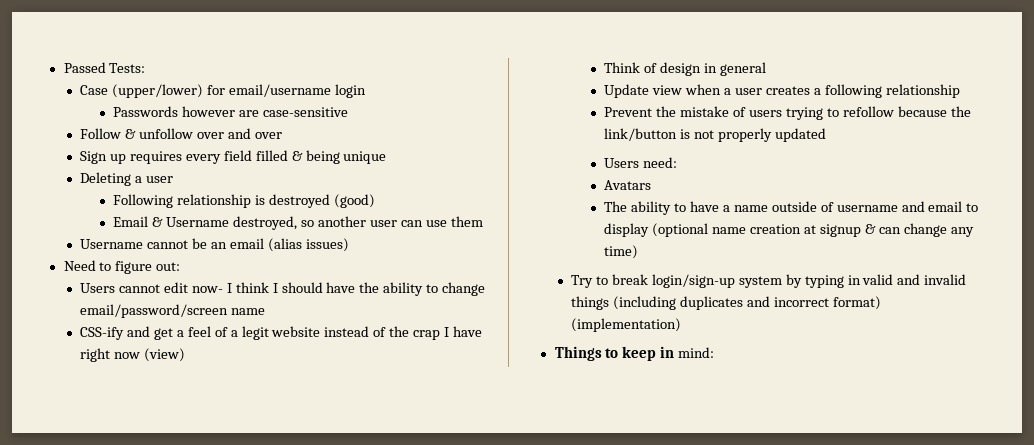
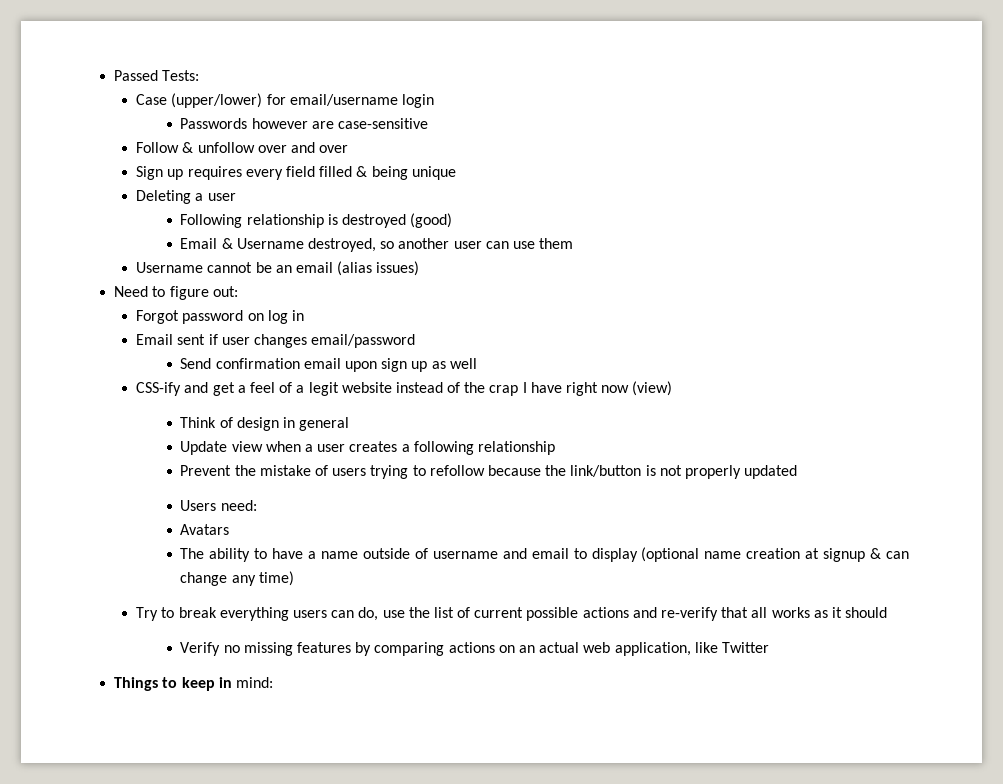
[80,282,486,296] [80,304,266,318] Users cannot edit now- I think I should have the ability to change email/password/screen name -> [136,310,304,324] [136,334,416,348] [180,358,477,372] Forgot password on log in // Email sent if user changes email/password // Send confirmation email upon sign up as well
[651,274,967,288] [571,296,881,310] [571,318,682,332] login/sign-up system by typing in valid and invalid things (including duplicates and incorrect format) (implementation) -> [219,607,888,621] [180,642,769,656] everything users can do, use the list of current possible actions and re-verify that all works as it should // Verify no missing features by comparing actions on an actual web application, like Twitter

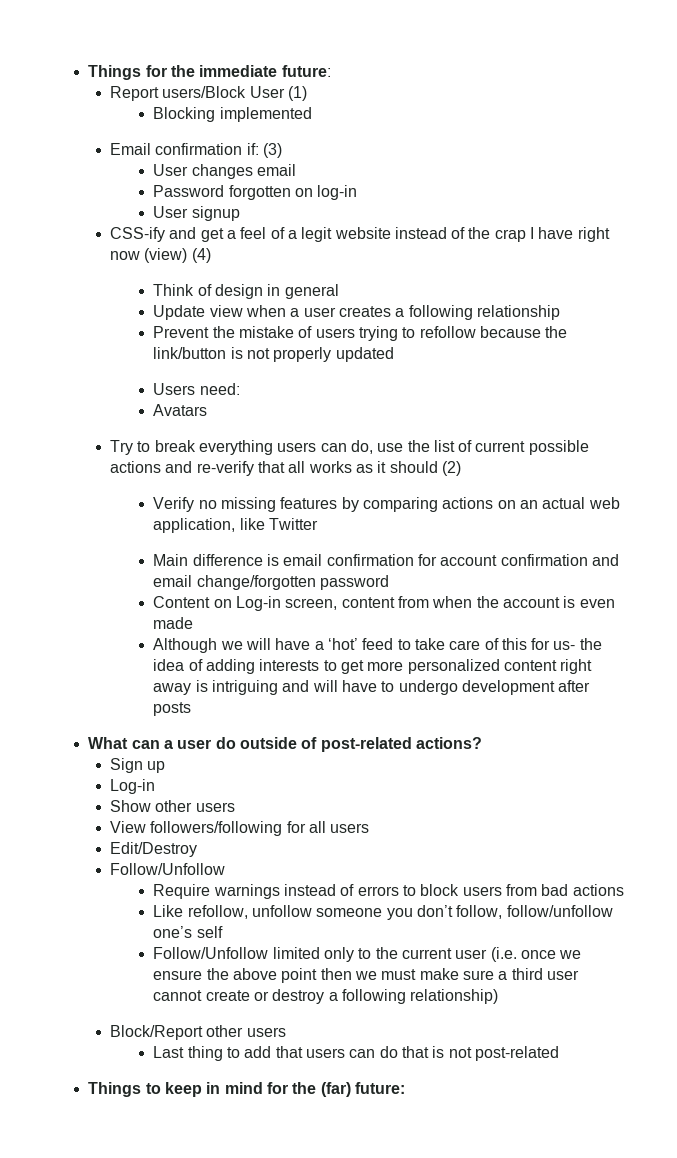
[114,70,200,81] [136,93,434,108] [180,118,429,129] [136,142,349,153] [136,166,456,180] [136,190,236,204] [180,213,453,228] [180,238,574,252] [136,261,420,276] [114,286,238,300] [136,310,304,324] [136,334,416,348] [180,358,477,372] Passed Tests: // Case (upper/lower) for email/username login // Passwords however are case-sensitive // Follow & unfollow over and over // Sign up requires every field filled & being unique // Deleting a user // Following relationship is destroyed (good) // Email & Username destroyed, so another user can use them // Username cannot be an email (alias issues) // Need to figure out: // Forgot password on log in // Email sent if user changes email/password // Send confirmation email upon sign up as well -> [88,65,331,80] [109,86,307,101] [153,107,312,122] [109,143,282,158] [153,164,296,179] [153,185,358,200] [153,206,240,221] Things for the immediate future: // Report users/Block User (1) // Blocking implemented // Email confirmation if: (3) // User changes email // Password forgotten on log-in // User signup
(673, 388) none -> [191,248,211,263] (4)
[180,547,909,562] [180,571,294,586] // The ability to have a name outside of username and email to display (optional name creation at signup & can change any time) -> (208, 410) none
(888, 612) none -> [441,461,461,476] (2)
(769, 647) none -> [153,554,619,566] [153,575,389,590] [153,596,615,611] [153,617,194,629] [153,638,602,653] [153,659,593,674] [153,680,591,695] [153,702,192,716] [88,737,482,752] [109,758,166,773] [109,779,155,794] [109,800,235,812] [109,821,370,836] [109,842,197,857] [109,863,225,875] [153,884,624,899] [153,905,613,920] [153,926,223,938] [153,947,582,962] [153,968,579,983] [153,989,499,1004] [109,1025,286,1040] [153,1046,559,1061] // Main difference is email confirmation for account confirmation and email change/forgotten password // Content on Log-in screen, content from when the account is even made // Although we will have a ‘hot’ feed to take care of this for us- the idea of adding interests to get more personalized content right away is intriguing and will have to undergo development after posts // What can a user do outside of post-related actions? // Sign up // Log-in // Show other users // View followers/following for all users // Edit/Destroy // Follow/Unfollow // Require warnings instead of errors to block users from bad actions // Like refollow, unfollow someone you don’t follow, follow/unfollow one’s self // Follow/Unfollow limited only to the current user (i.e. once we ensure the above point then we must make sure a third user cannot create or destroy a following relationship) // Block/Report other users // Last thing to add that users can do that is not post-related
[235,677,273,688] mind: -> [224,1082,405,1097] mind for the (far) future:

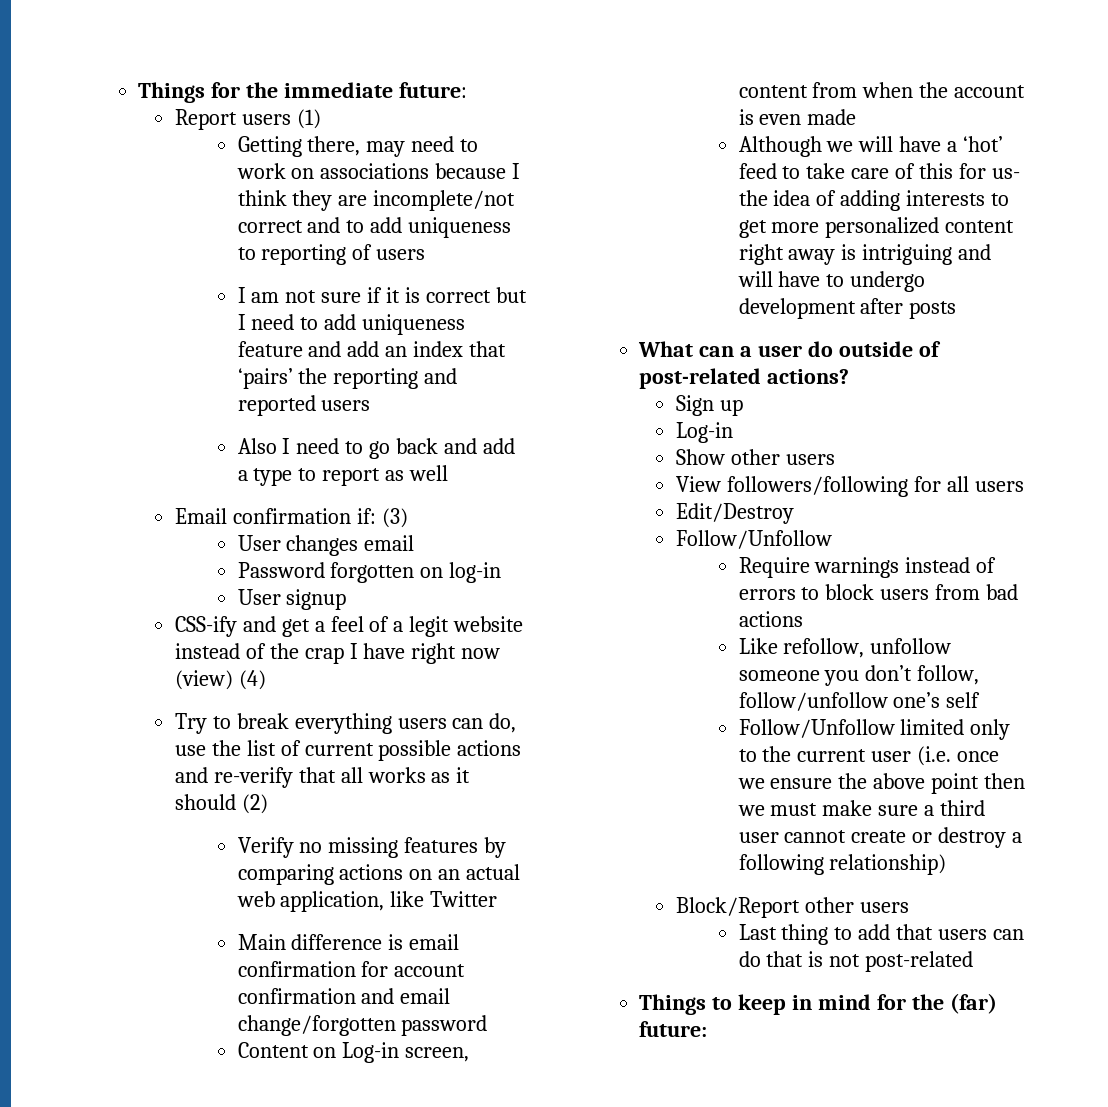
[162,86,285,98] users/Block User -> [241,114,291,125] users
[153,107,312,122] Blocking implemented -> [237,136,479,157] [236,163,521,179] [237,190,516,211] [237,217,512,238] [237,244,426,265] [237,287,528,303] [237,314,466,335] [237,341,507,357] [237,368,458,389] [237,395,371,416] [237,438,516,459] [237,465,449,486] Getting there, may need to work on associations because I think they are incomplete/not correct and to add uniqueness to reporting of users // I am not sure if it is correct but I need to add uniqueness feature and add an index that ‘pairs’ the reporting and reported users // Also I need to go back and add a type to report as well
[153,284,339,299] [153,305,560,320] [153,326,568,341] [153,347,394,362] [153,383,240,395] [153,404,208,416] // Think of design in general // Update view when a user creates a following relationship // Prevent the mistake of users trying to refollow because the link/button is not properly updated // Users need: // Avatars -> (266, 680) none

